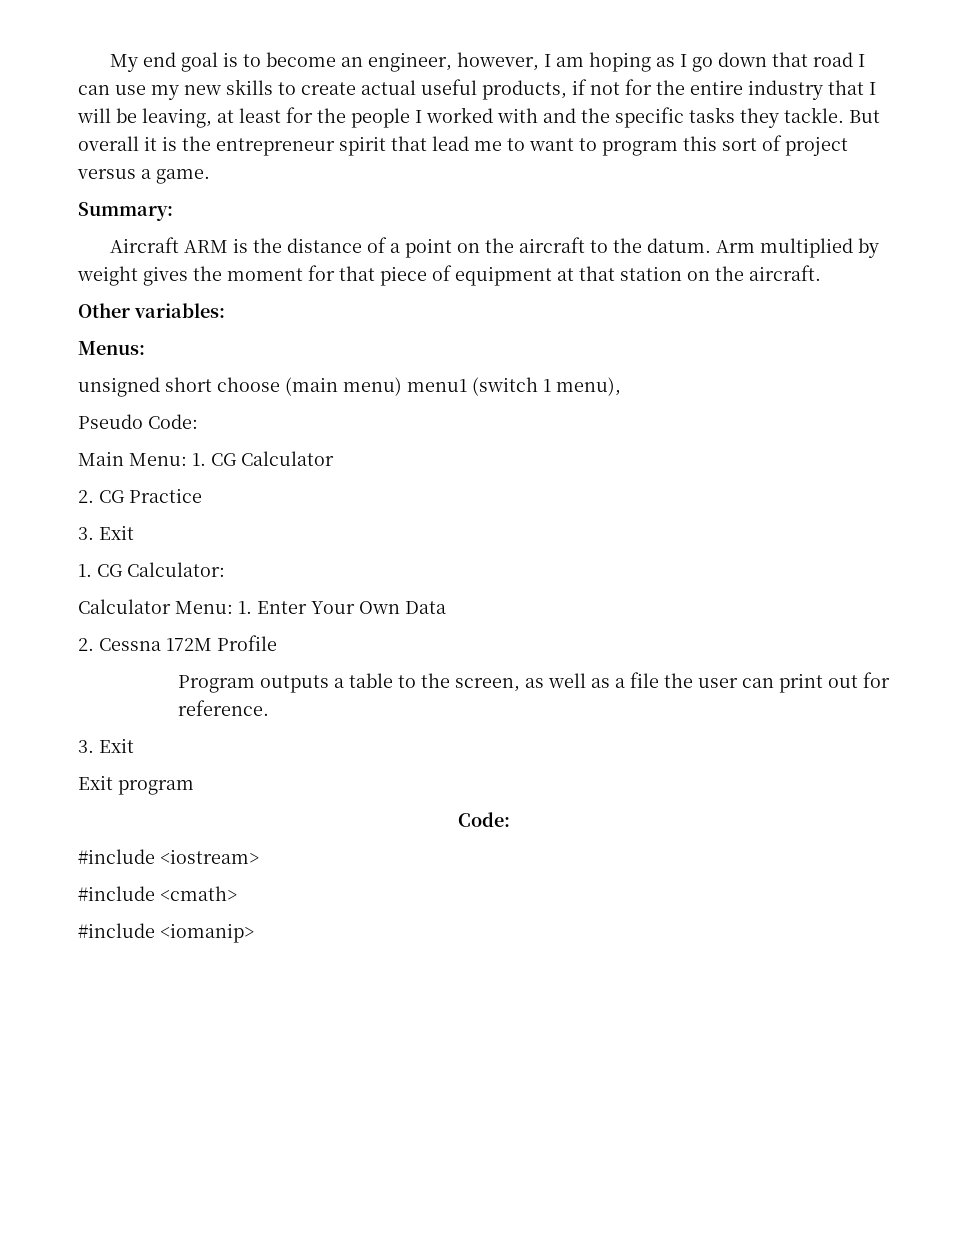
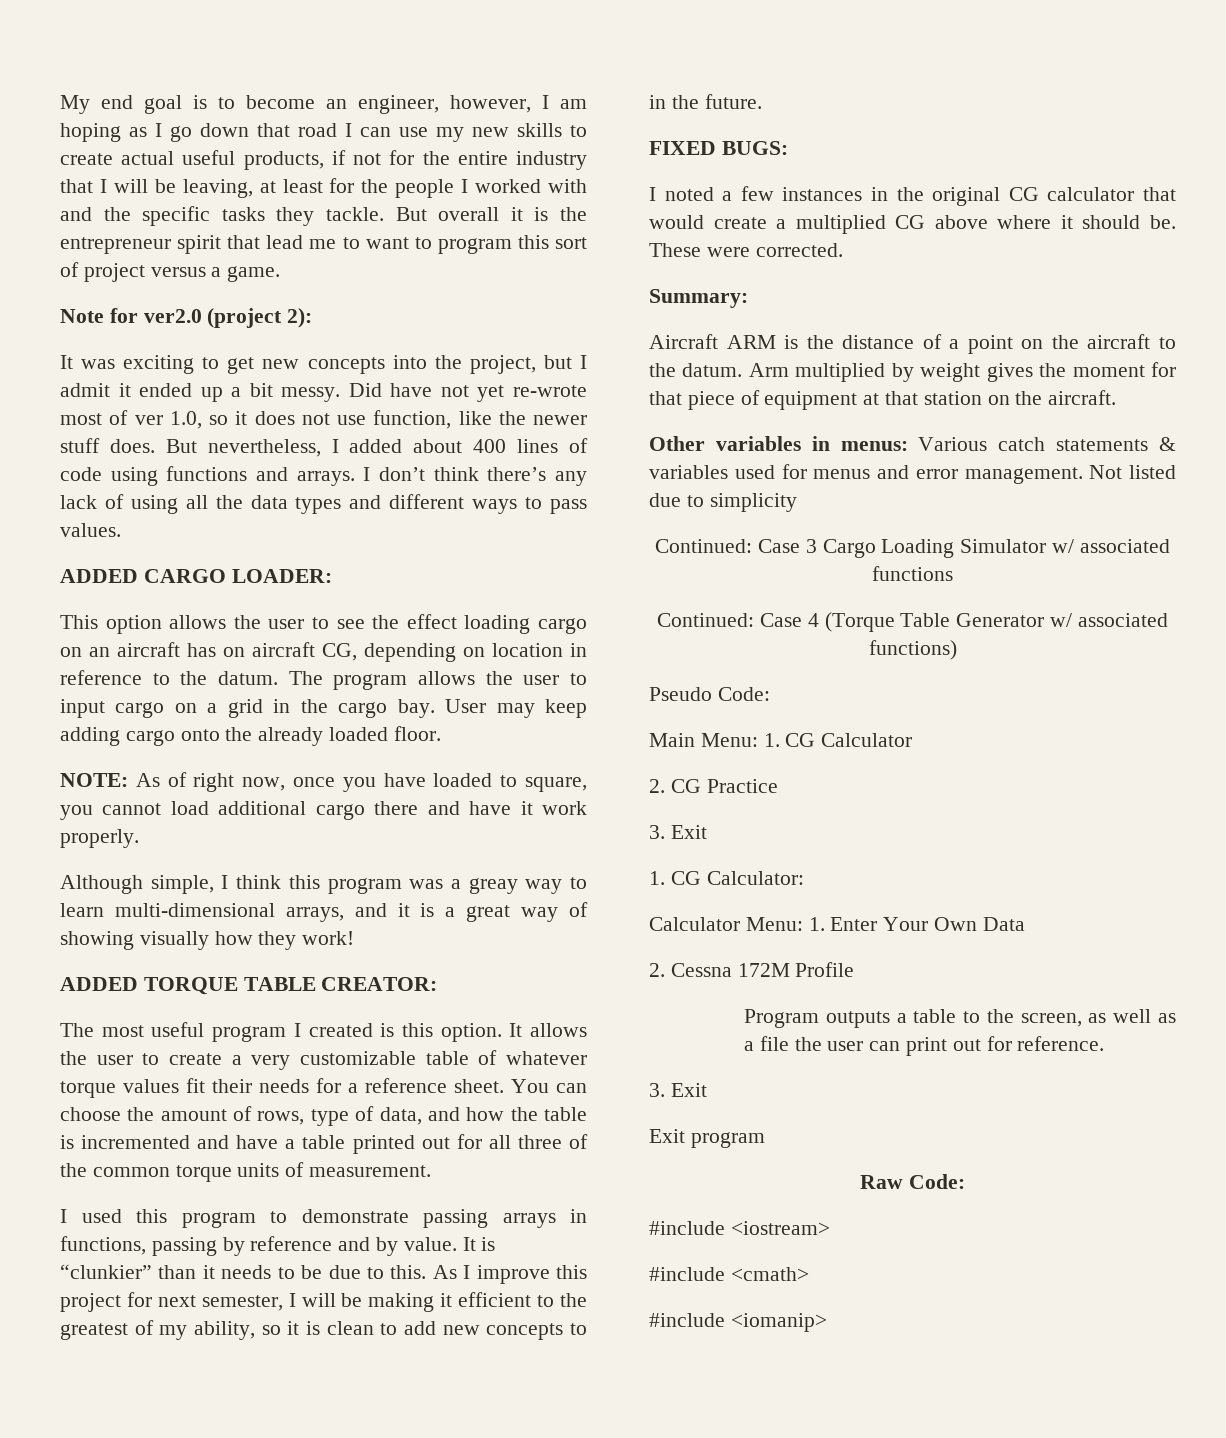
(210, 176) none -> [60,308,313,328] [60,355,587,374] [60,383,587,402] [60,410,587,429] [60,438,589,457] [60,466,587,486] [60,494,588,514] [60,523,121,537] [60,569,332,583] [60,614,588,634] [60,642,587,662] [60,670,587,690] [60,699,587,718] [60,726,441,746] [60,772,587,792] [60,801,588,820] [60,829,139,848] [60,875,587,894] [60,902,589,922] [60,931,355,950] [60,977,438,995] [60,1022,587,1042] [60,1050,587,1070] [60,1078,587,1098] [60,1106,588,1126] [60,1134,588,1154] [60,1162,432,1182] [60,1209,587,1228] [60,1236,496,1256] [60,1264,588,1284] [60,1292,588,1312] [60,1320,588,1340] [649,94,762,109] [649,141,788,155] [649,186,1176,206] [649,215,1176,234] [649,243,843,257] // Note for ver2.0 (project 2): // It was exciting to get new concepts into the project, but I admit it ended up a bit messy. Did have not yet re-wrote most of ver 1.0, so it does not use function, like the newer stuff does. But nevertheless, I added about 400 lines of code using functions and arrays. I don’t think there’s any lack of using all the data types and different ways to pass values. // ADDED CARGO LOADER: // This option allows the user to see the effect loading cargo on an aircraft has on aircraft CG, depending on location in reference to the datum. The program allows the user to input cargo on a grid in the cargo bay. User may keep adding cargo onto the already loaded floor. // NOTE: As of right now, once you have loaded to square, you cannot load additional cargo there and have it work properly. // Although simple, I think this program was a greay way to learn multi-dimensional arrays, and it is a great way of showing visually how they work! // ADDED TORQUE TABLE CREATOR: // The most useful program I created is this option. It allows the user to create a very customizable table of whatever torque values fit their needs for a reference sheet. You can choose the amount of rows, type of data, and how the table is incremented and have a table printed out for all three of the common torque units of measurement. // I used this program to demonstrate passing arrays in functions, passing by reference and by value. It is “clunkier” than it needs to be due to this. As I improve this project for next semester, I will be making it efficient to the greatest of my ability, so it is clean to add new concepts to in the future. // FIXED BUGS: // I noted a few instances in the original CG calculator that would create a multiplied CG above where it should be. These were corrected.
[134,303,225,318] [78,341,145,355] [78,377,621,397] variables: // Menus: // unsigned short choose (main menu) menu1 (switch 1 menu), -> [715,436,1176,451] [649,464,1176,484] [649,493,797,512] [655,539,1170,558] [872,566,953,581] [657,612,1168,632] [868,640,957,660] variables in menus: Various catch statements & variables used for menus and error management. Not listed due to simplicity // Continued: Case 3 Cargo Loading Simulator w/ associated functions // Continued: Case 4 (Torque Table Generator w/ associated functions)
(194, 787) none -> [860,1175,904,1189] Raw

